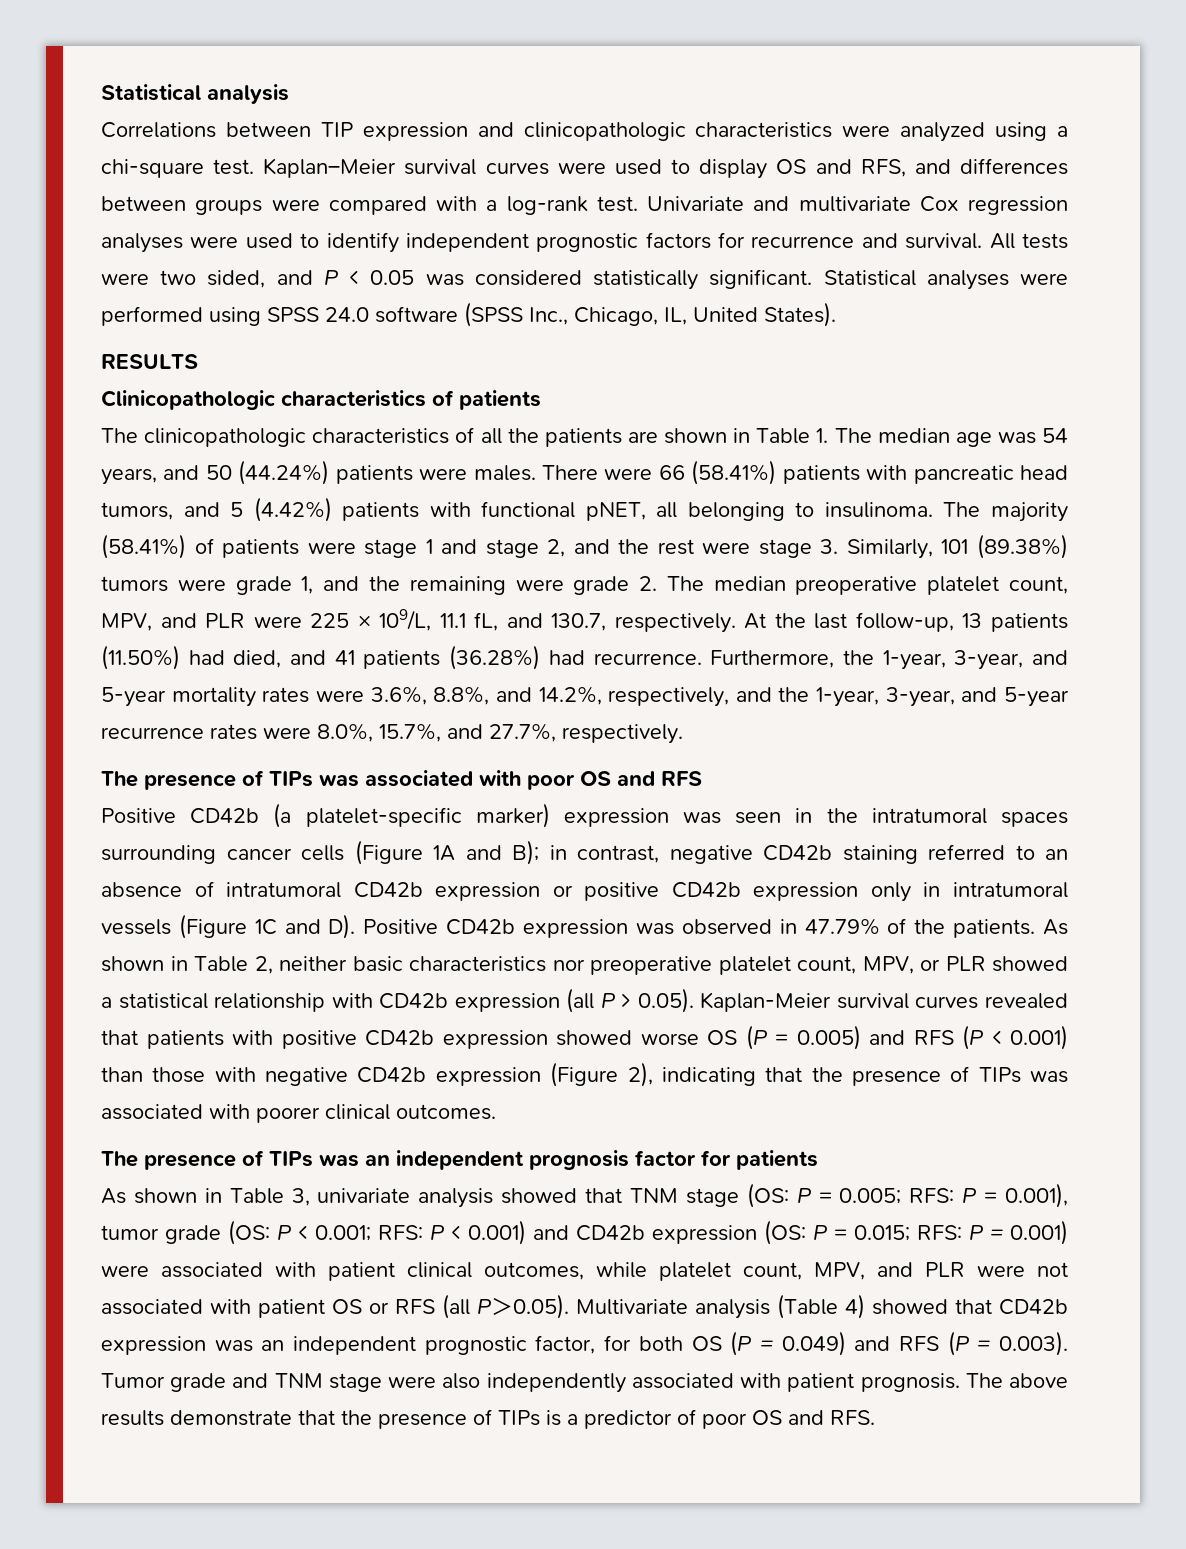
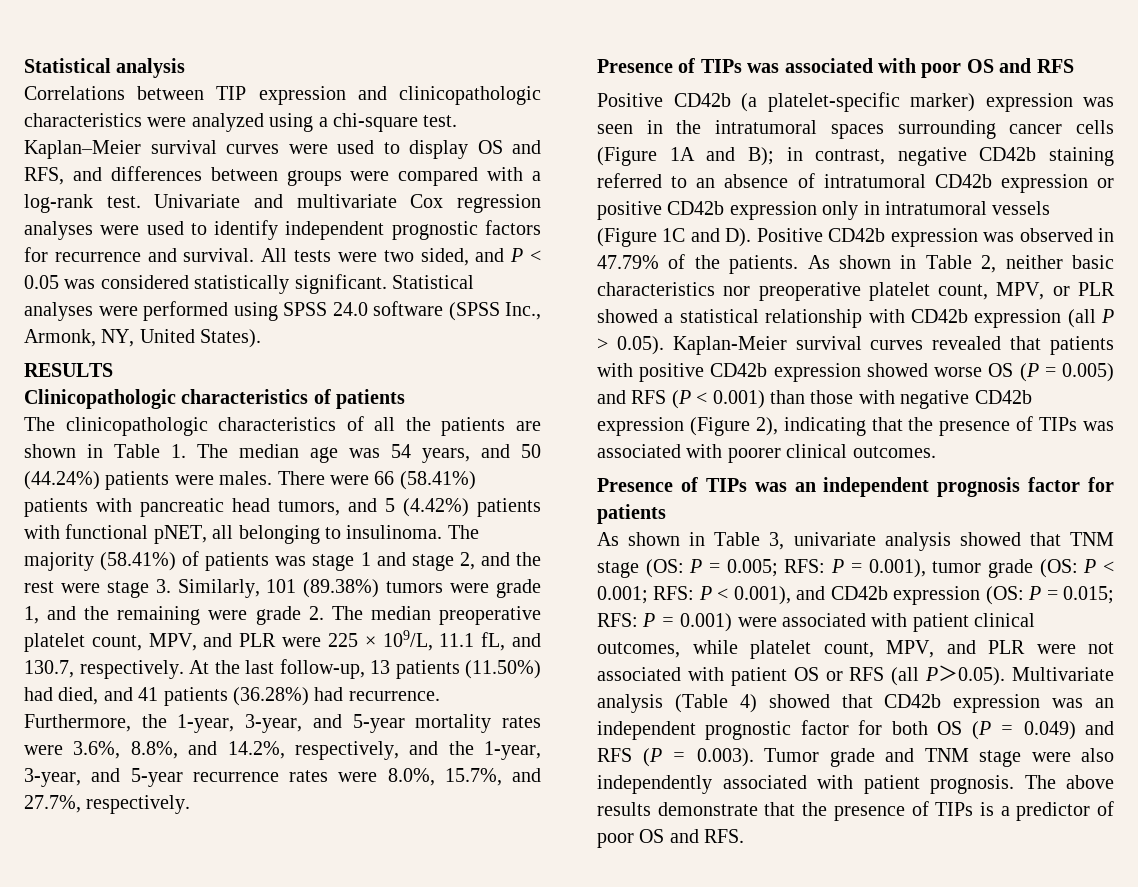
[574,307,687,326] Chicago, IL, -> [24,329,135,347] Armonk, NY,
[307,542,356,554] were -> [275,556,307,566] was
[101,771,236,790] The presence -> [597,59,673,73] Presence
[101,1151,236,1170] The presence -> [597,478,673,492] Presence
[468,1220,526,1245] 0.001) -> [733,586,791,605] 0.001),
[535,1335,596,1354] factor, -> [800,720,849,735] factor

